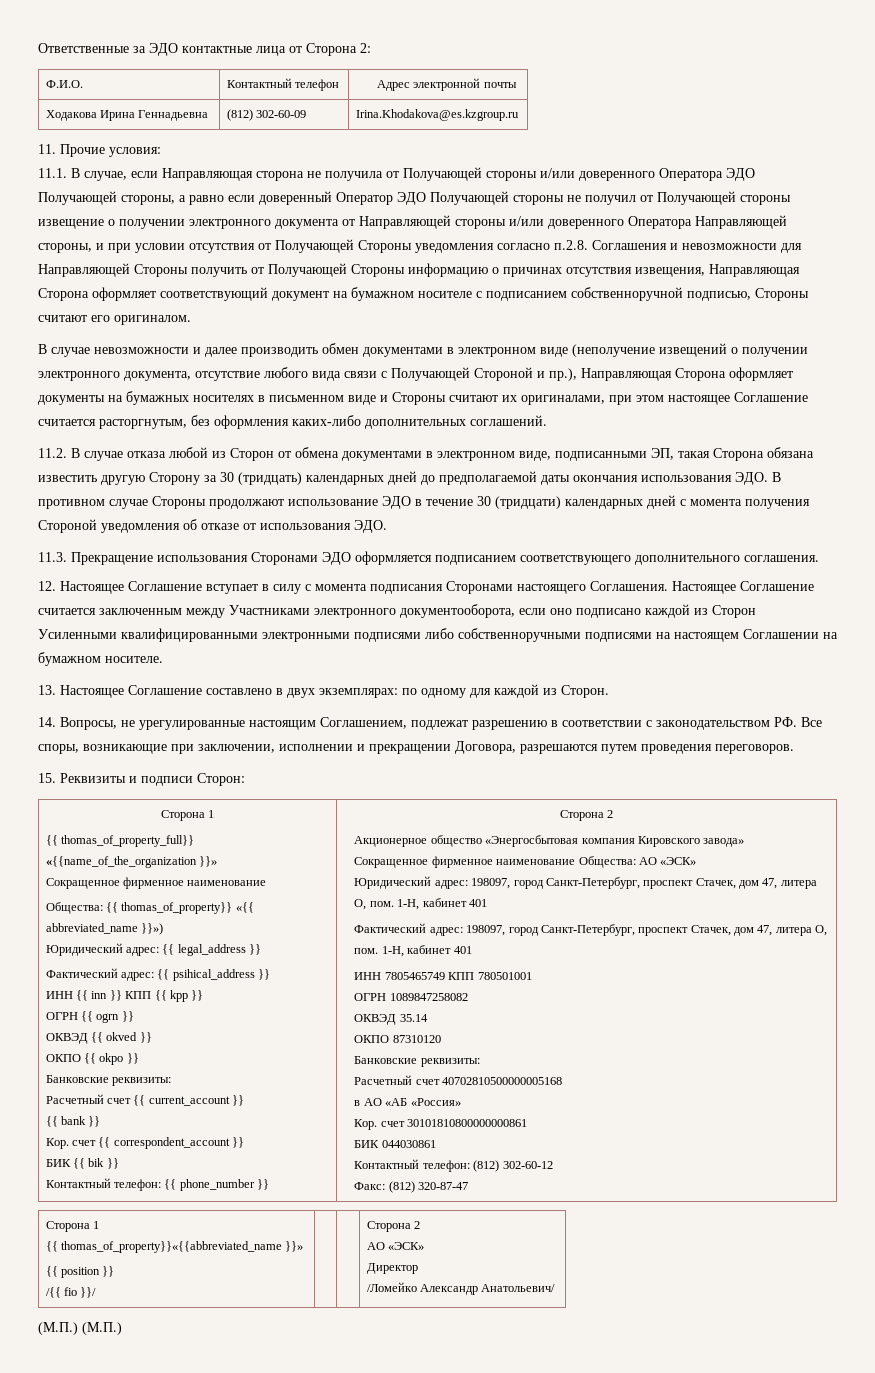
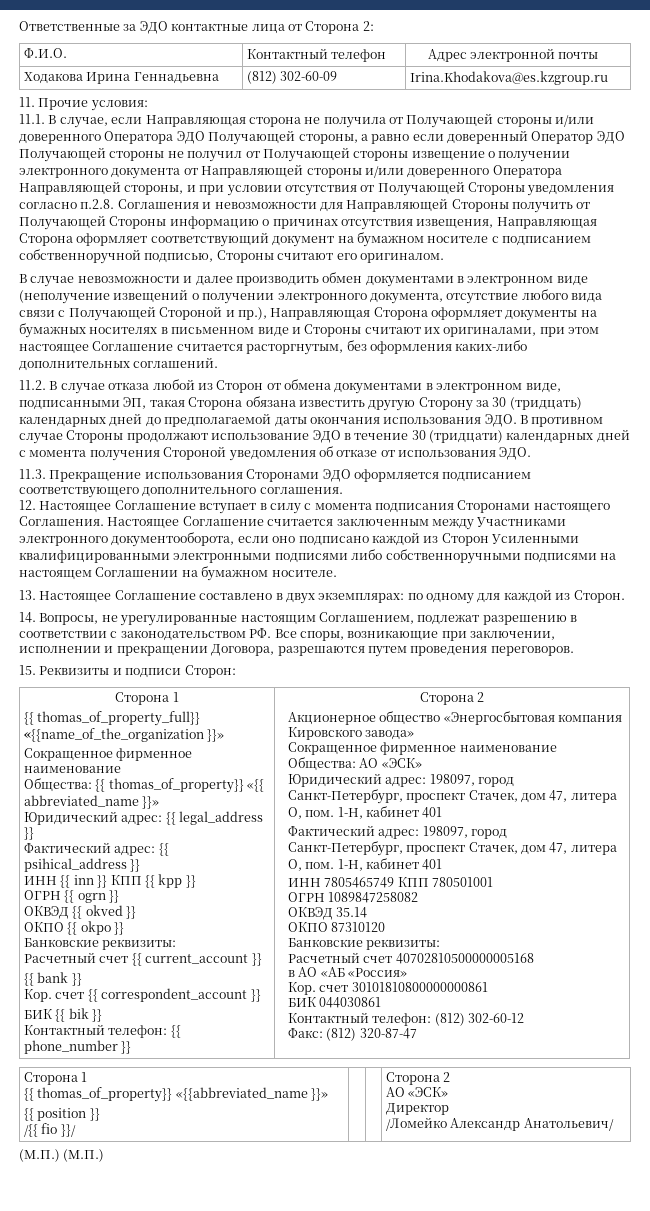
[141,923,164,935] }}») -> [142,796,160,809] }}»
[61,1241,283,1253] thomas_of_property}}«{{abbreviated_name -> [37,1087,308,1102] thomas_of_property}} «{{abbreviated_name

